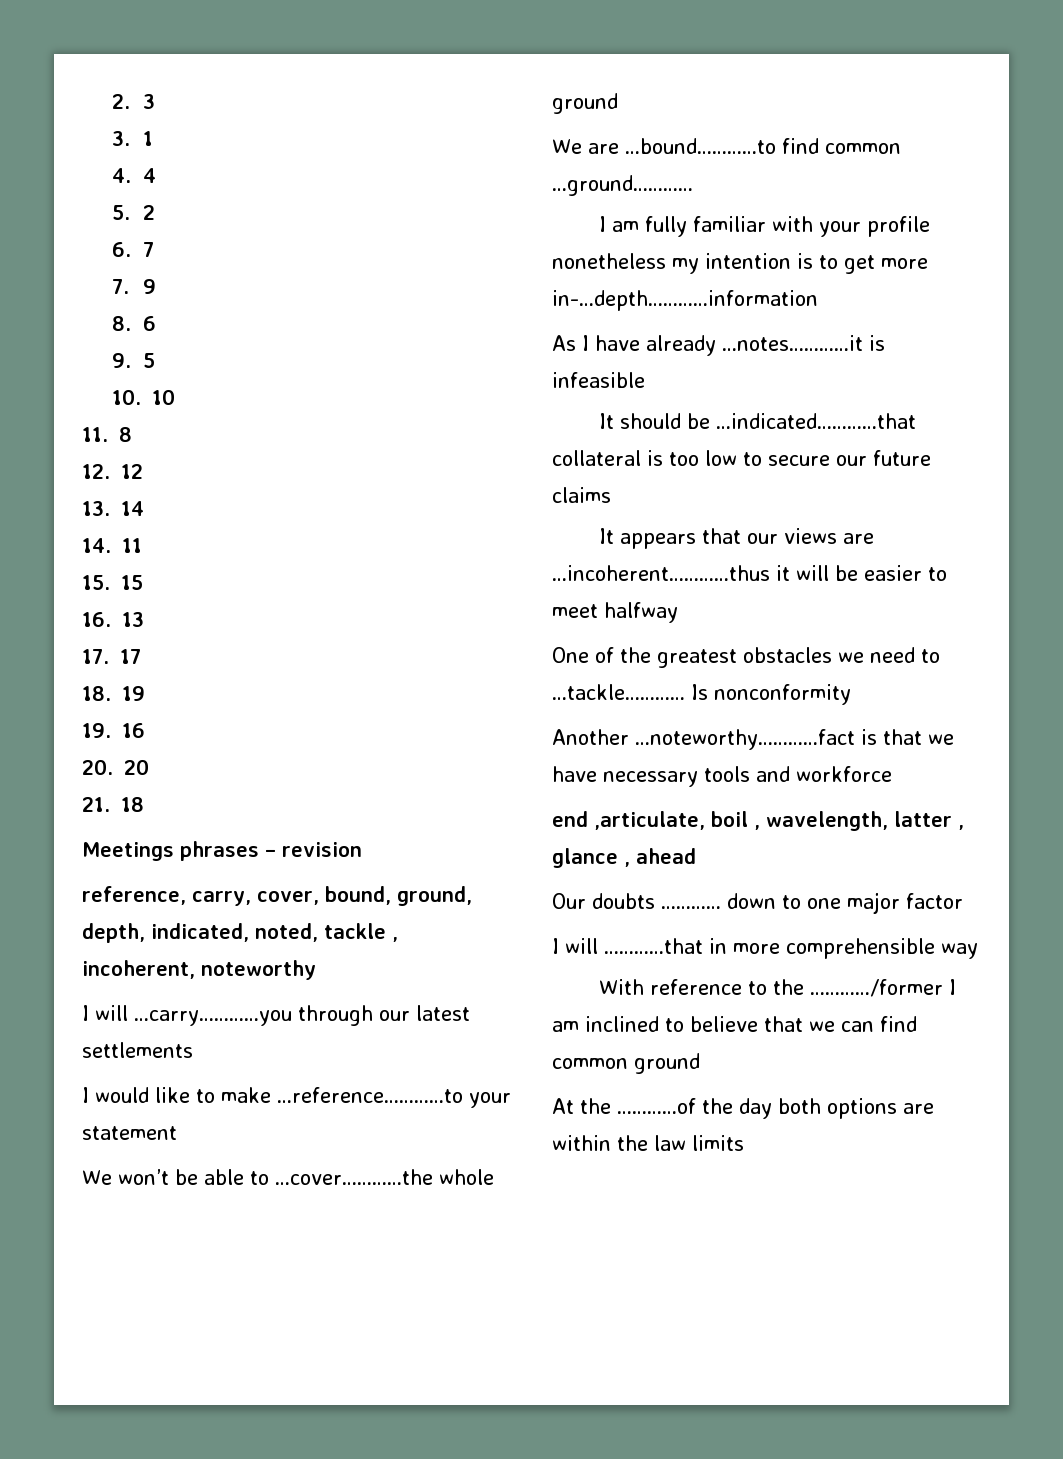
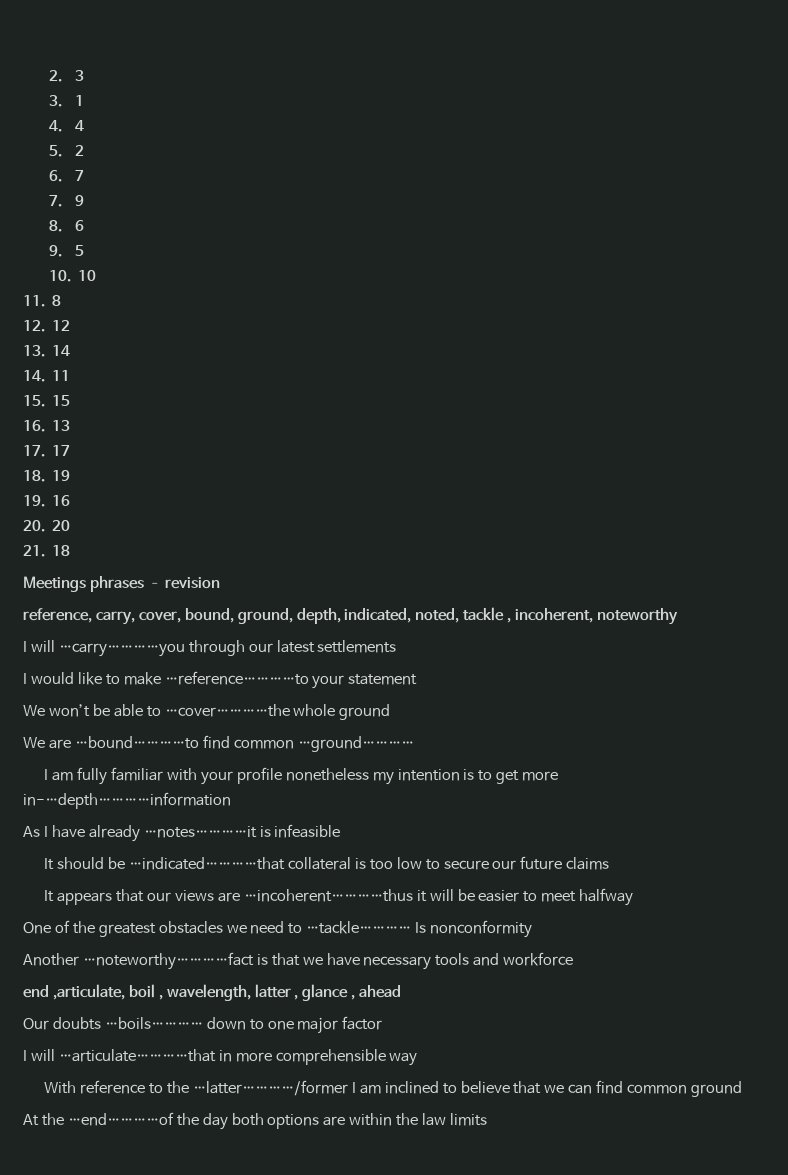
[661,906,721,909] ………… -> [104,1017,203,1029] …boils…………
[604,938,703,954] …………that -> [58,1049,216,1062] …articulate…………that
[810,979,944,997] …………/former -> [192,1080,348,1096] …latter…………/former
[617,1098,696,1114] …………of -> [67,1112,174,1126] …end…………of

